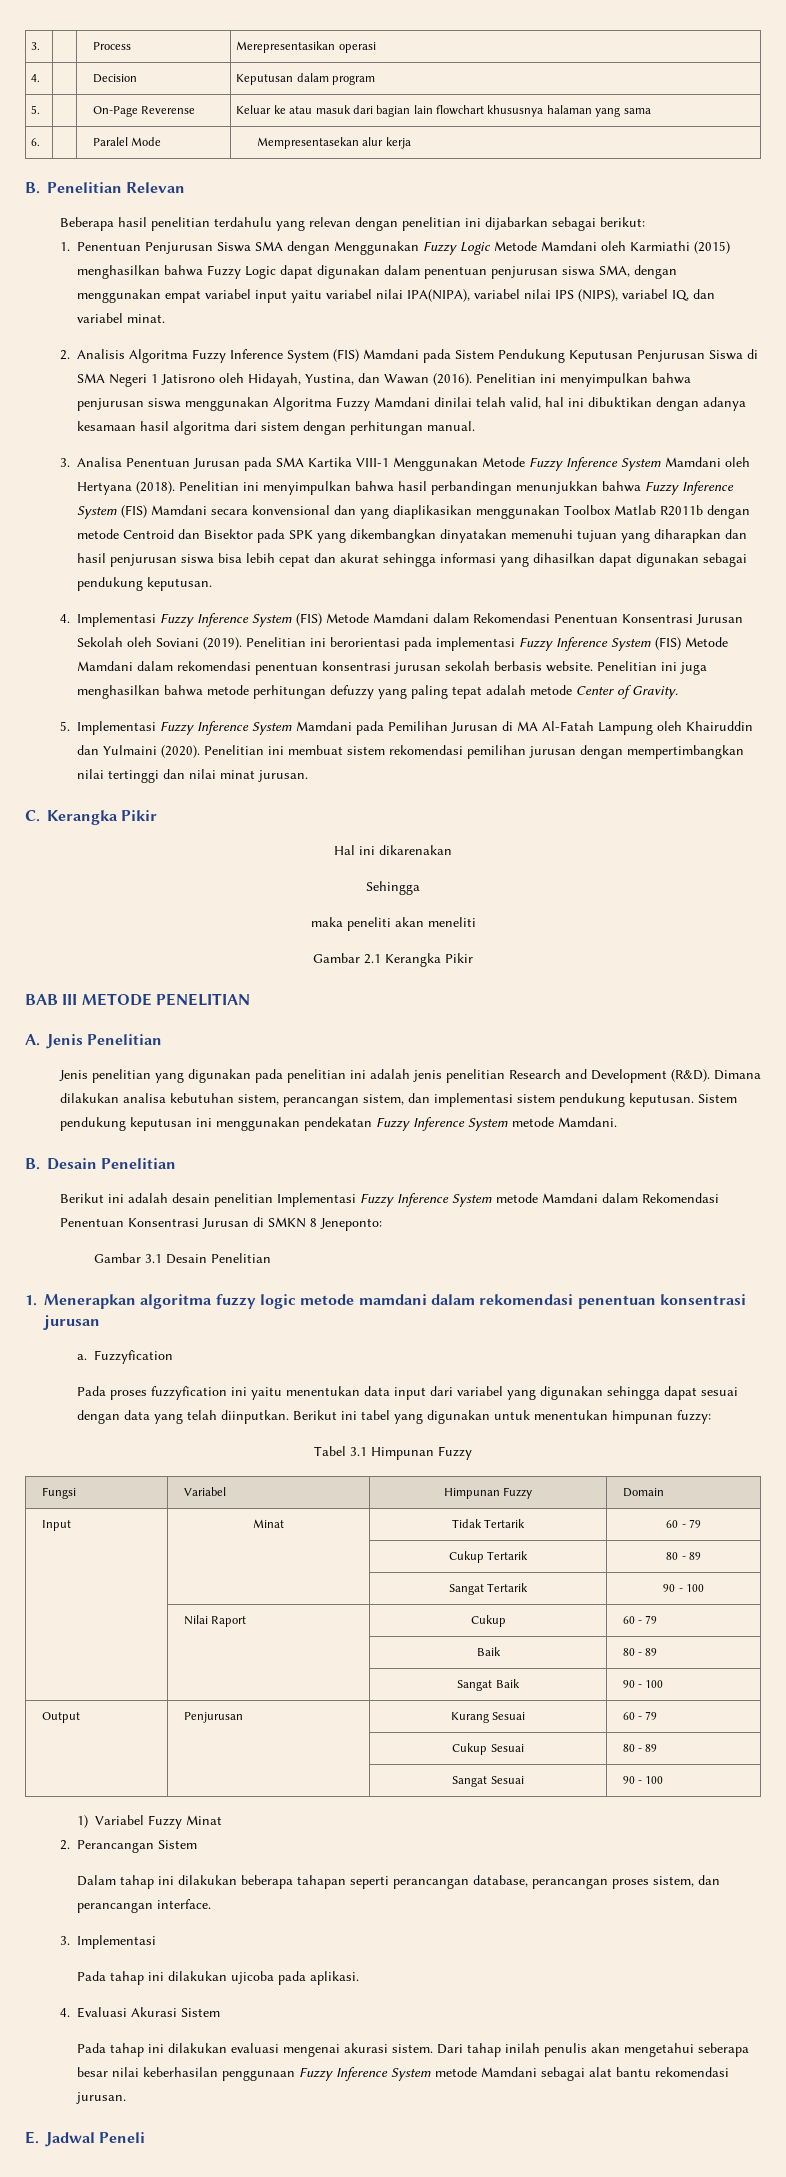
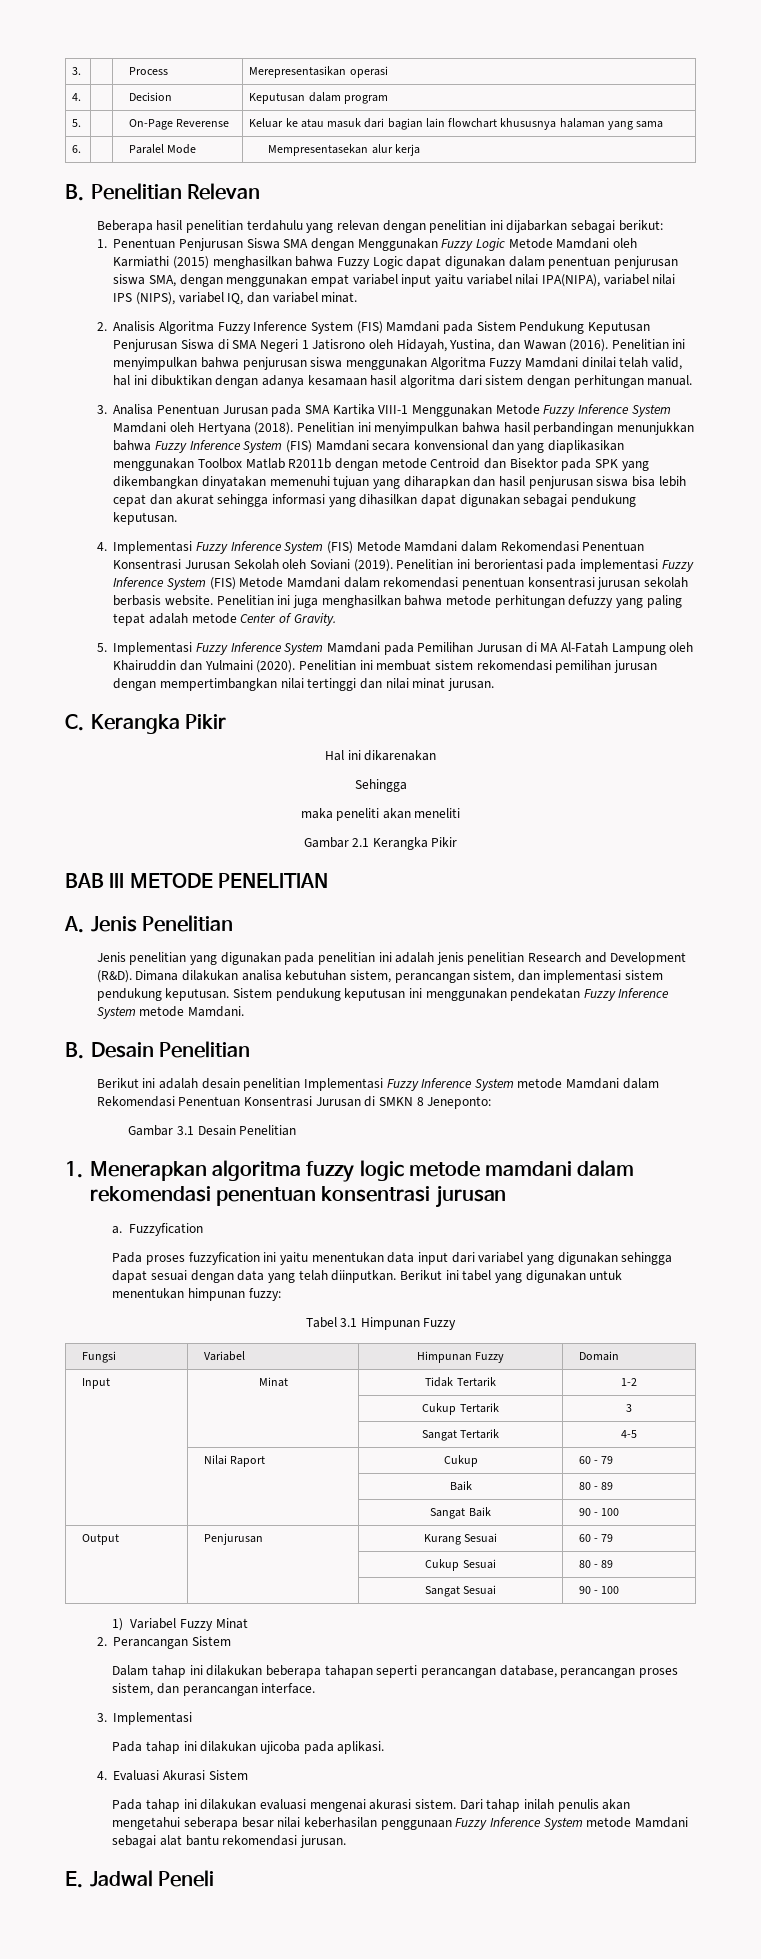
[666,1519,701,1528] 60 - 79 -> [621,1378,637,1386] 1-2
[666,1552,701,1560] 80 - 89 -> [626,1404,632,1412] 3
[663,1584,704,1592] 90 - 100 -> [621,1430,637,1438] 4-5

